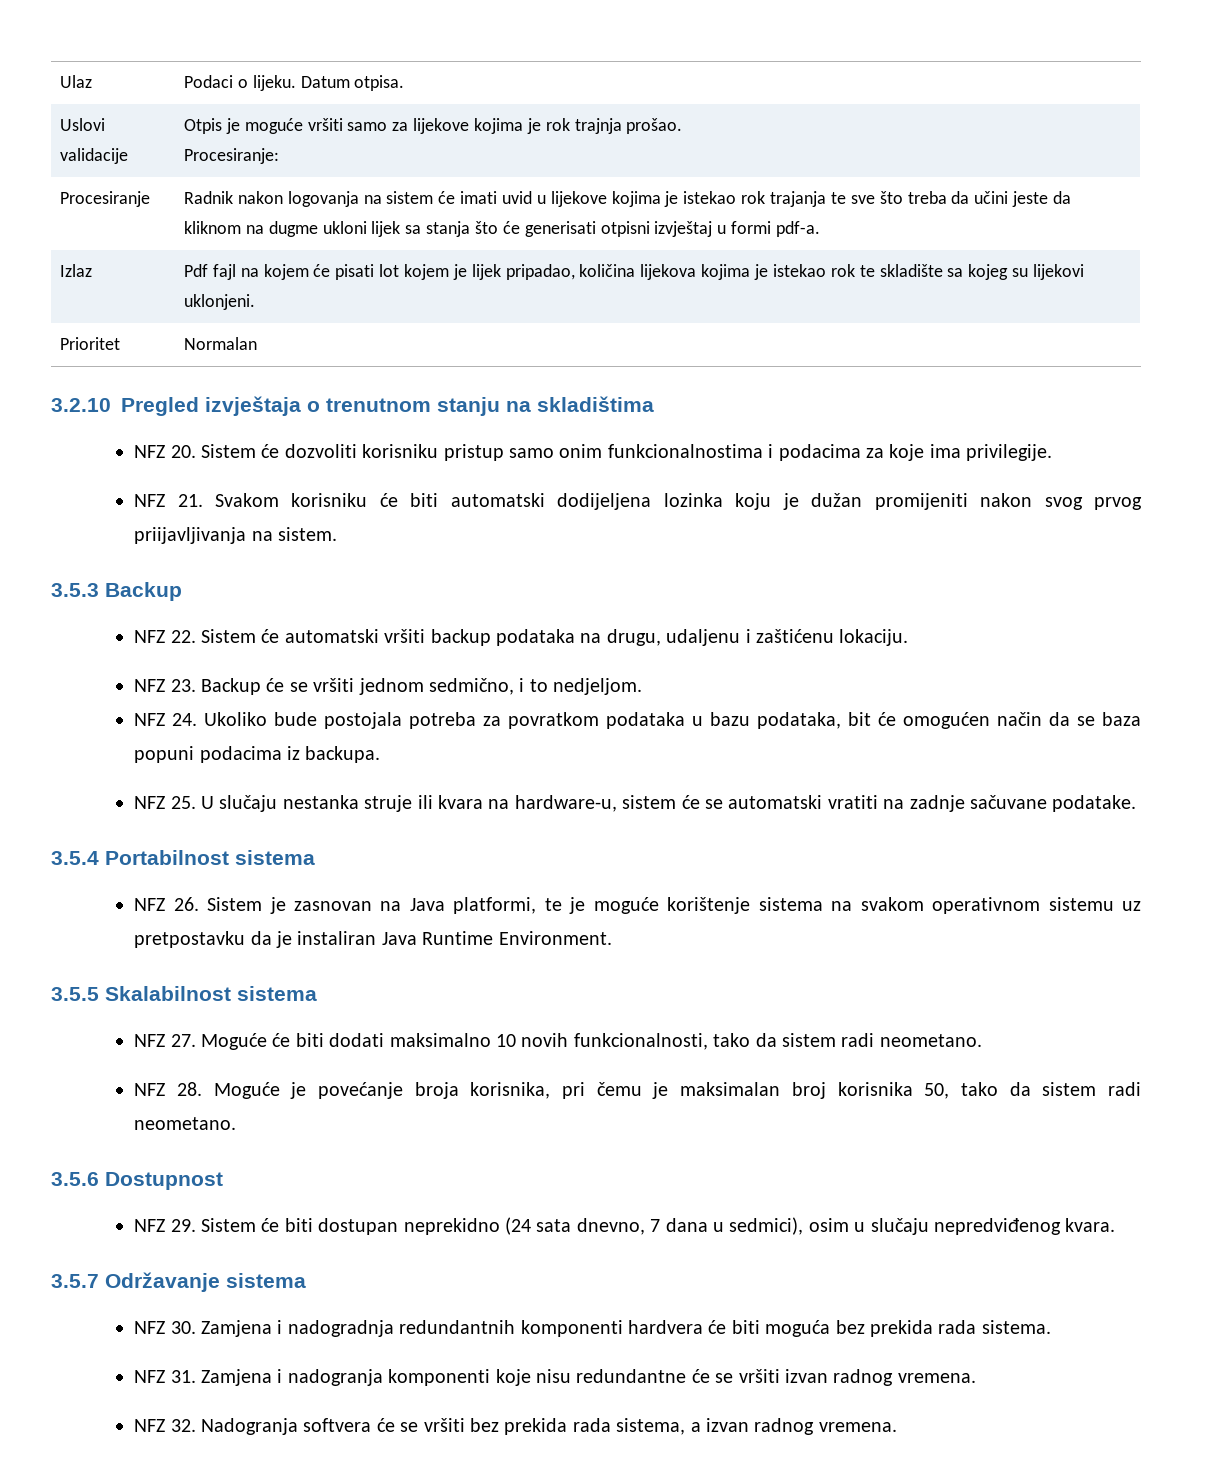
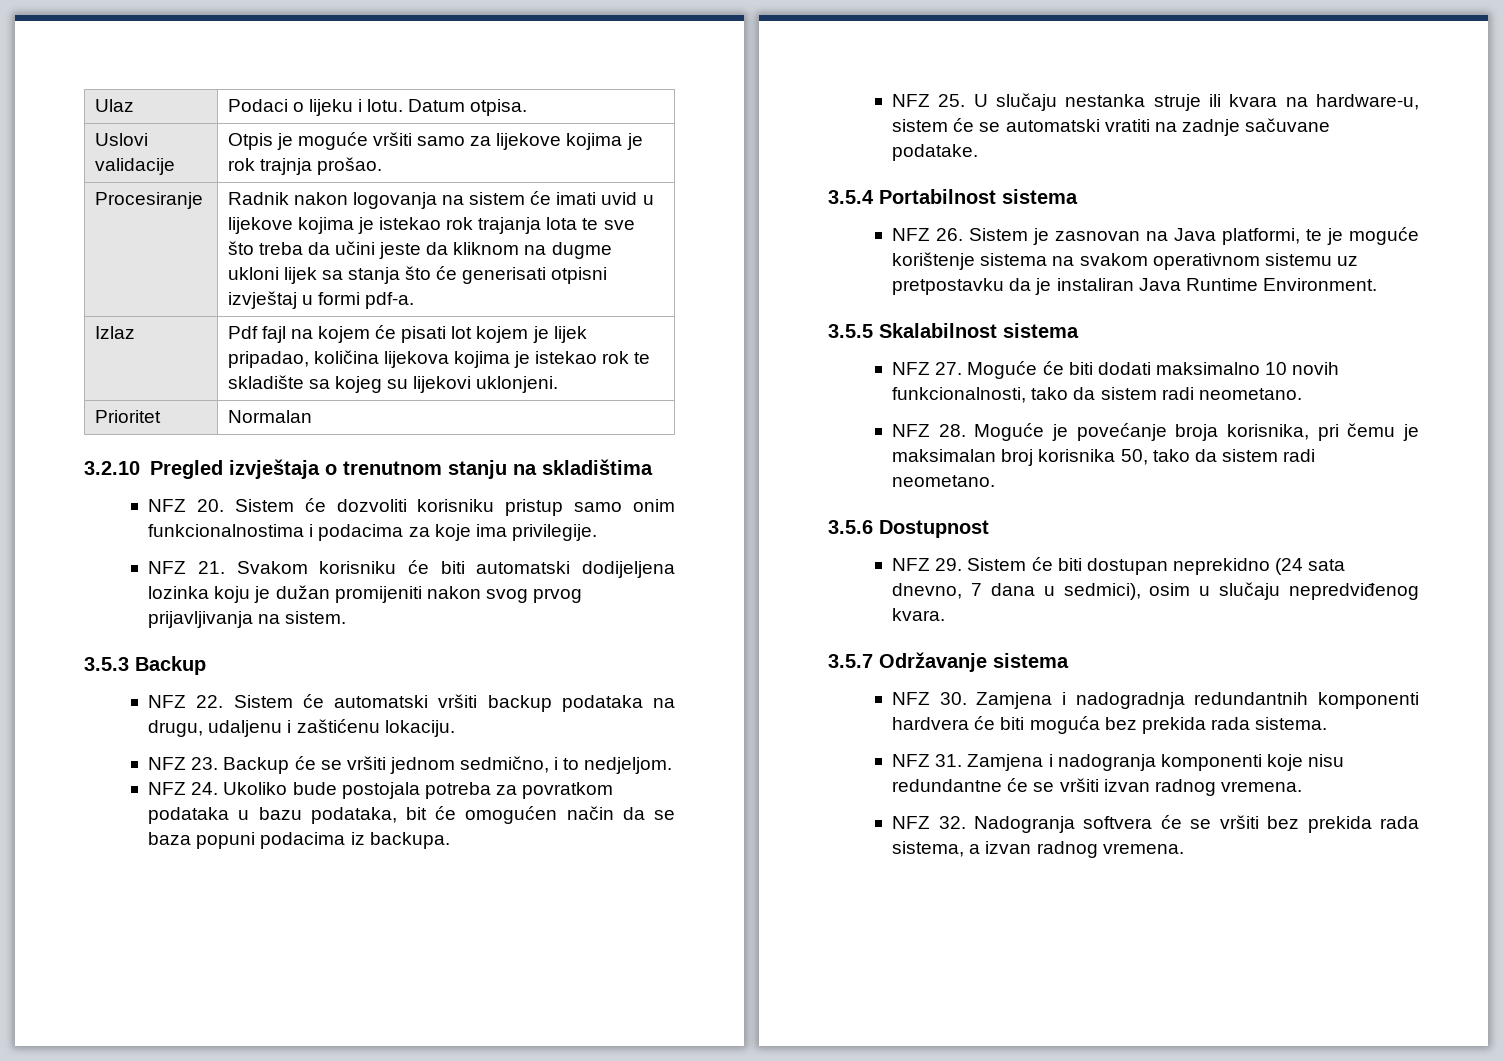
[252,75,296,91] lijeku. -> [308,99,404,116] lijeku i lotu.
[184,148,280,164] // Procesiranje: -> (382, 166) none
(827, 199) none -> [546,217,578,230] lota
[134,527,247,544] priijavljivanja -> [148,611,254,628] prijavljivanja

